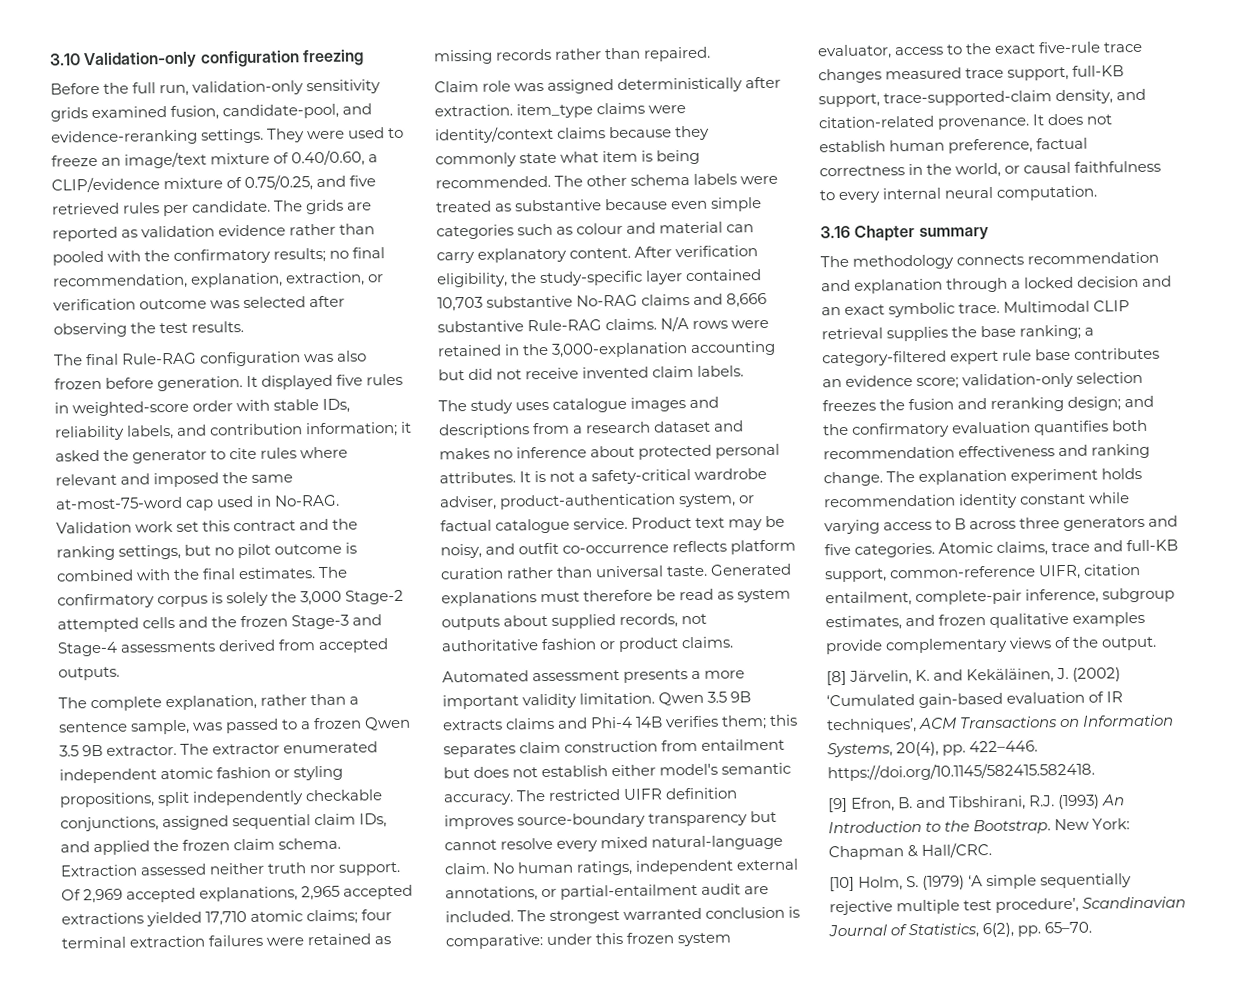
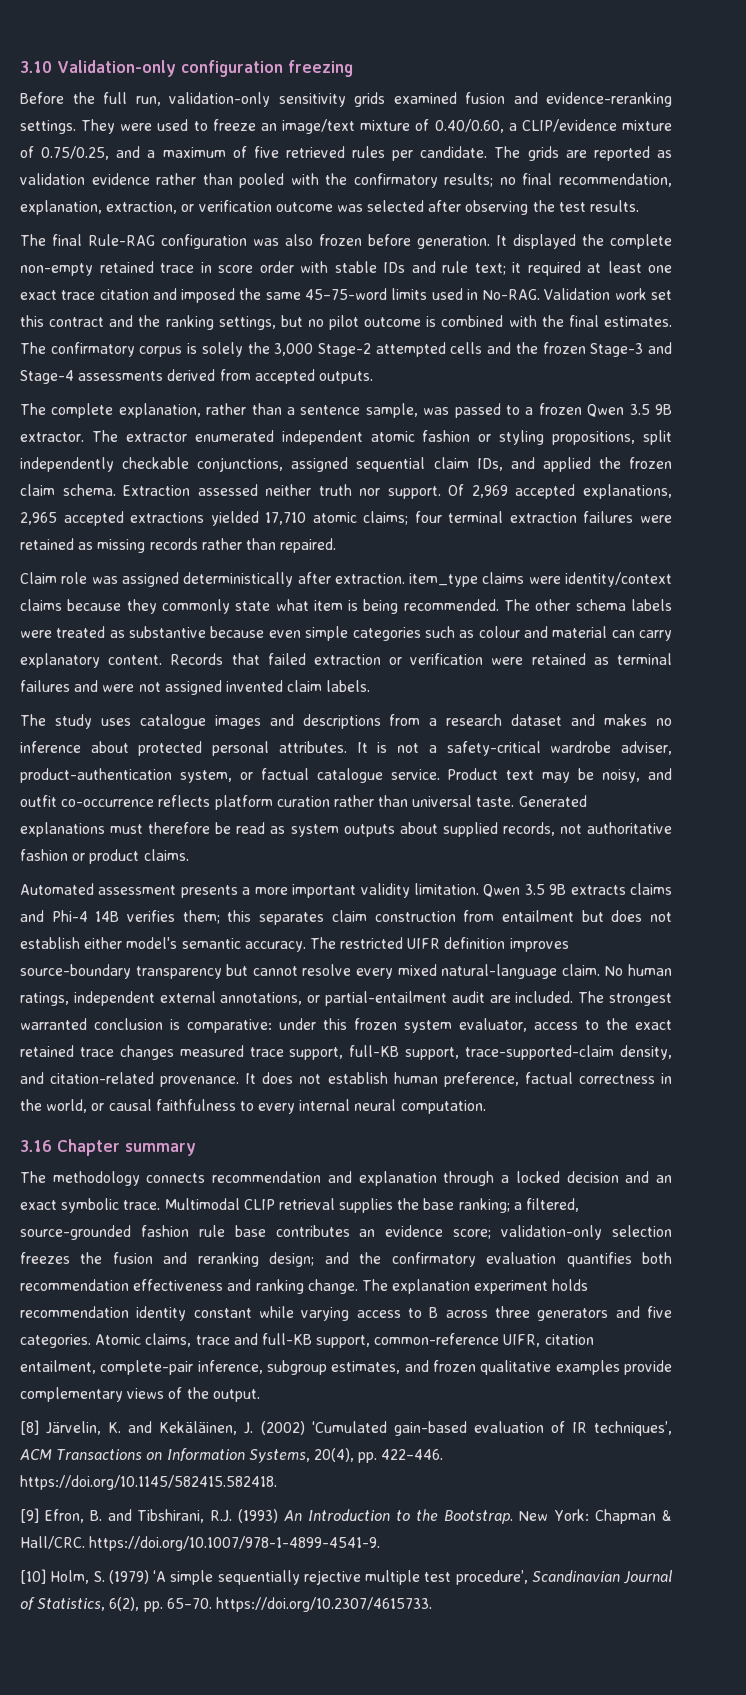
[170,103,340,120] fusion, candidate-pool, -> [465,92,505,104] fusion
(347, 181) none -> [147,146,247,158] a maximum of
[336,373,404,386] [54,398,351,417] [54,421,413,441] [55,446,349,464] [55,473,117,486] five rules in weighted-score order with stable IDs, reliability labels, and contribution information; it asked the generator to cite rules where relevant -> [582,234,672,249] [20,261,672,276] [20,289,149,300] the complete non-empty retained trace in score order with stable IDs and rule text; it required at least one exact trace citation
[55,496,215,511] at-most-75-word cap -> [304,288,428,300] 45–75-word limits
[634,245,759,258] [436,269,763,288] [437,292,768,312] [437,316,770,333] [437,340,777,358] [438,367,580,381] After verification eligibility, the study-specific layer contained 10,703 substantive No-RAG claims and 8,666 substantive Rule-RAG claims. N/A rows were retained in the 3,000-explanation accounting but did not receive -> [170,653,672,665] [20,680,222,695] Records that failed extraction or verification were retained as terminal failures and were not assigned
[1038,41,1102,54] five-rule -> [20,1045,74,1057] retained
[822,350,1000,367] category-filtered expert -> [526,1198,580,1212] [20,1225,189,1240] filtered, source-grounded fashion
(993, 850) none -> [89,1536,381,1551] https://doi.org/10.1007/978-1-4899-4541-9.
(1093, 927) none -> [215,1597,432,1612] https://doi.org/10.2307/4615733.

